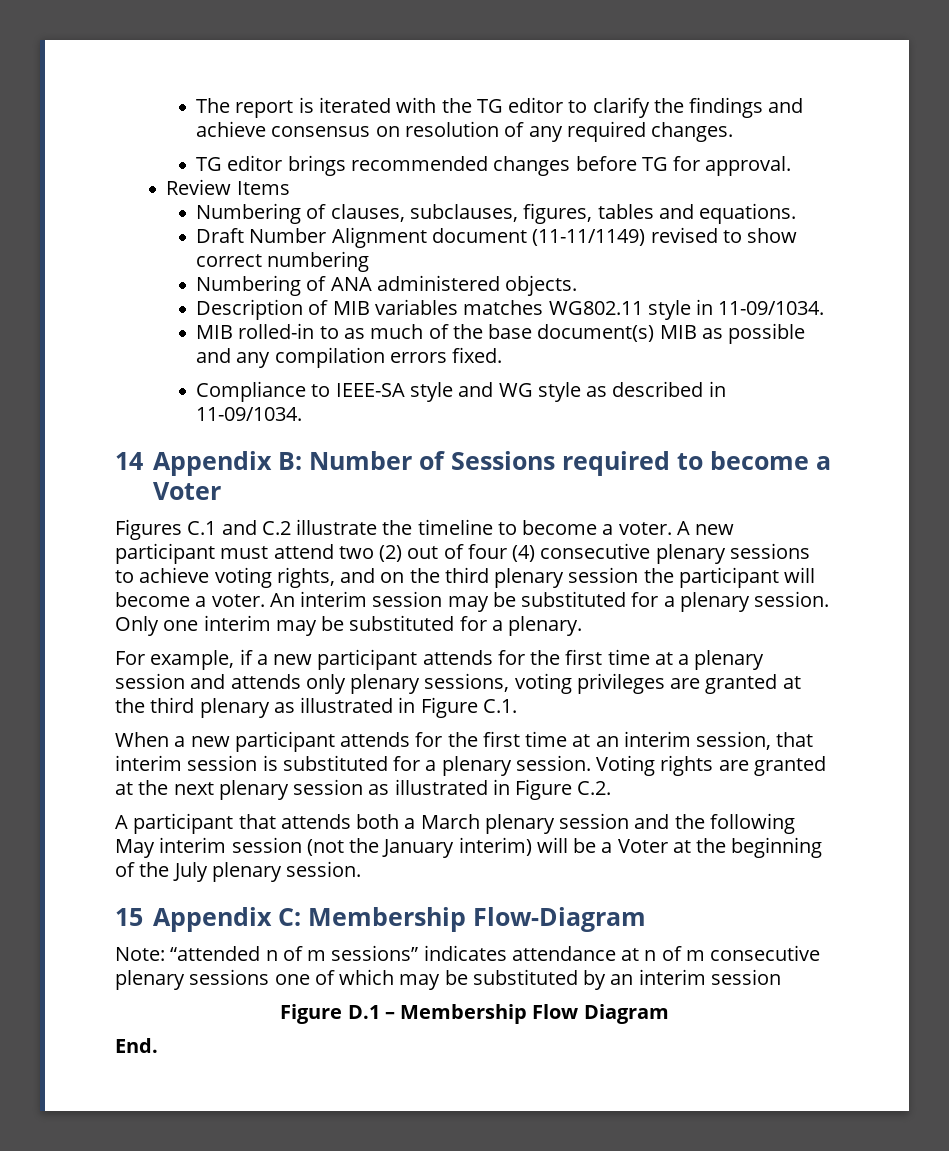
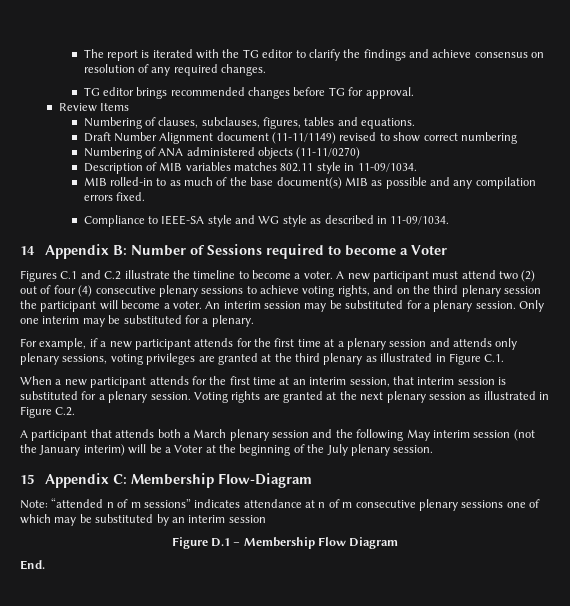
[505,275,578,296] objects. -> [257,147,361,159] objects (11-11/0270)
[548,301,643,315] WG802.11 -> [280,163,314,172] 802.11

